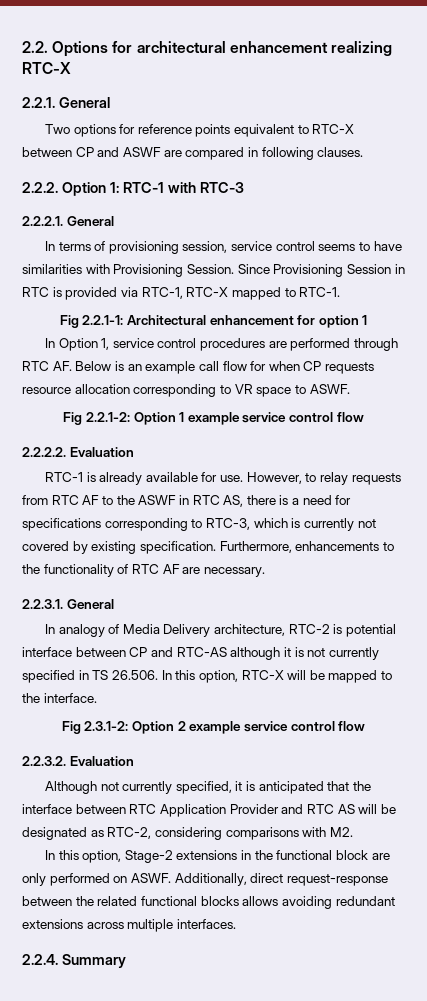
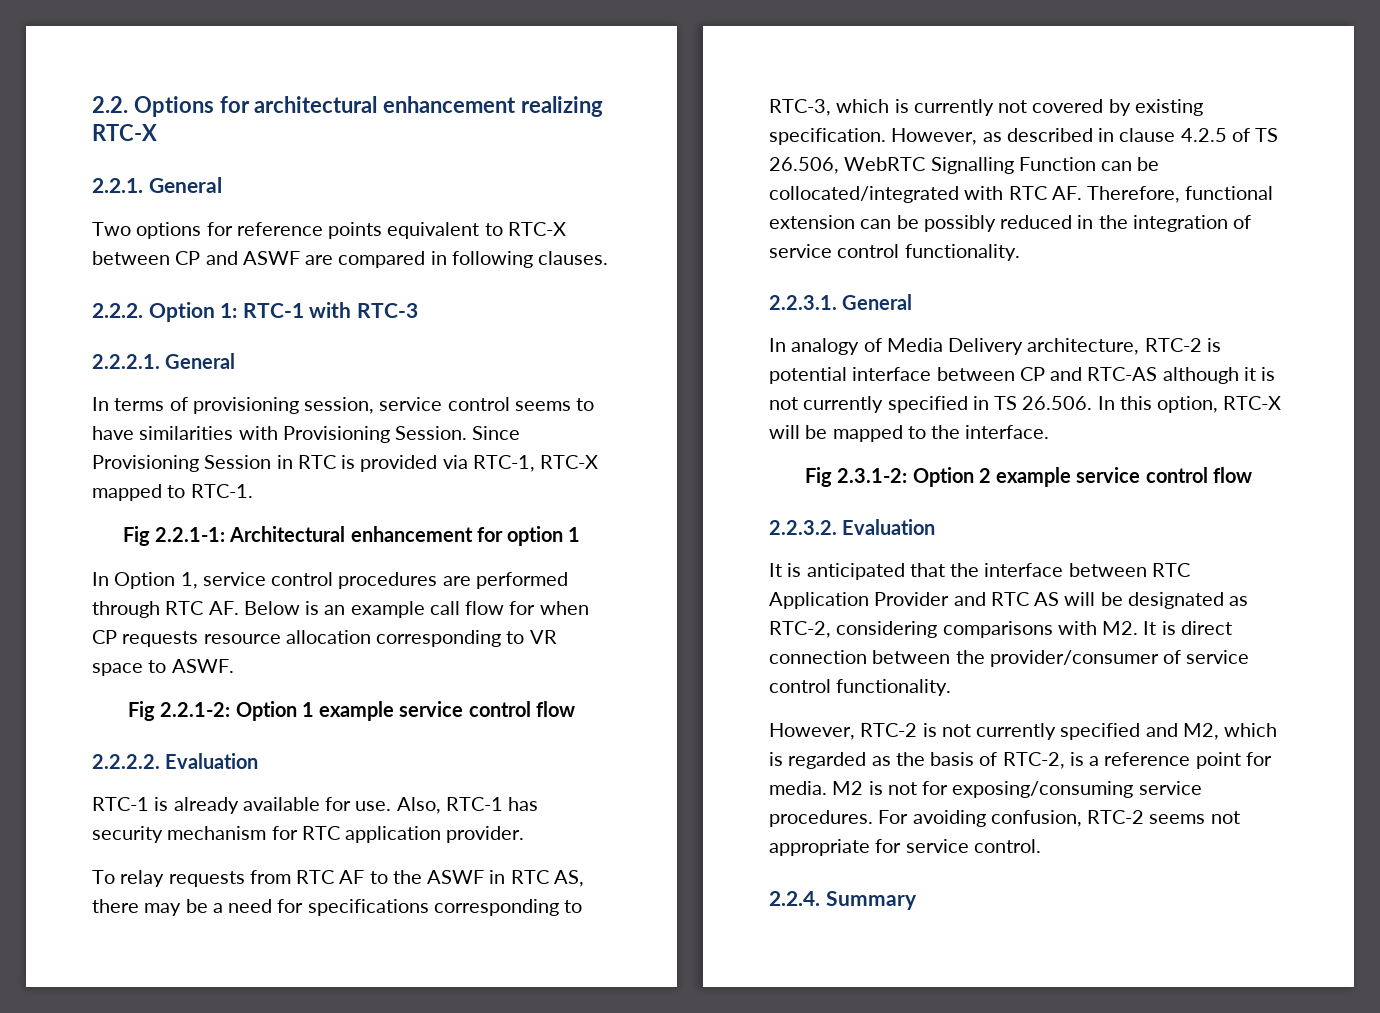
[246,472,317,484] However, to -> [396,797,539,814] [92,826,525,843] [92,870,115,884] Also, RTC-1 has security mechanism for RTC application provider. // To
[279,495,289,505] is -> [144,899,208,916] may be
[219,541,394,553] [22,564,265,577] Furthermore, enhancements to the functionality of RTC AF are necessary. -> [891,128,1279,145] [769,157,1160,174] [769,186,1274,203] [769,215,1252,232] [769,244,1020,261] However, as described in clause 4.2.5 of TS 26.506, WebRTC Signalling Function can be collocated/integrated with RTC AF. Therefore, functional extension can be possibly reduced in the integration of service control functionality.
[44,781,243,794] Although not currently specified, it -> [769,563,782,577] It
[44,850,390,863] [22,873,388,886] [22,896,395,909] [22,919,236,932] // In this option, Stage-2 extensions in the functional block are only performed on ASWF. Additionally, direct request-response between the related functional blocks allows avoiding redundant extensions across multiple interfaces. -> [1143,621,1232,635] [769,650,1250,667] [769,679,952,696] [769,723,1278,740] [769,752,1272,769] [769,781,1202,798] [769,810,1240,827] [769,839,1041,856] It is direct connection between the provider/consumer of service control functionality. // However, RTC-2 is not currently specified and M2, which is regarded as the basis of RTC-2, is a reference point for media. M2 is not for exposing/consuming service procedures. For avoiding confusion, RTC-2 seems not appropriate for service control.

